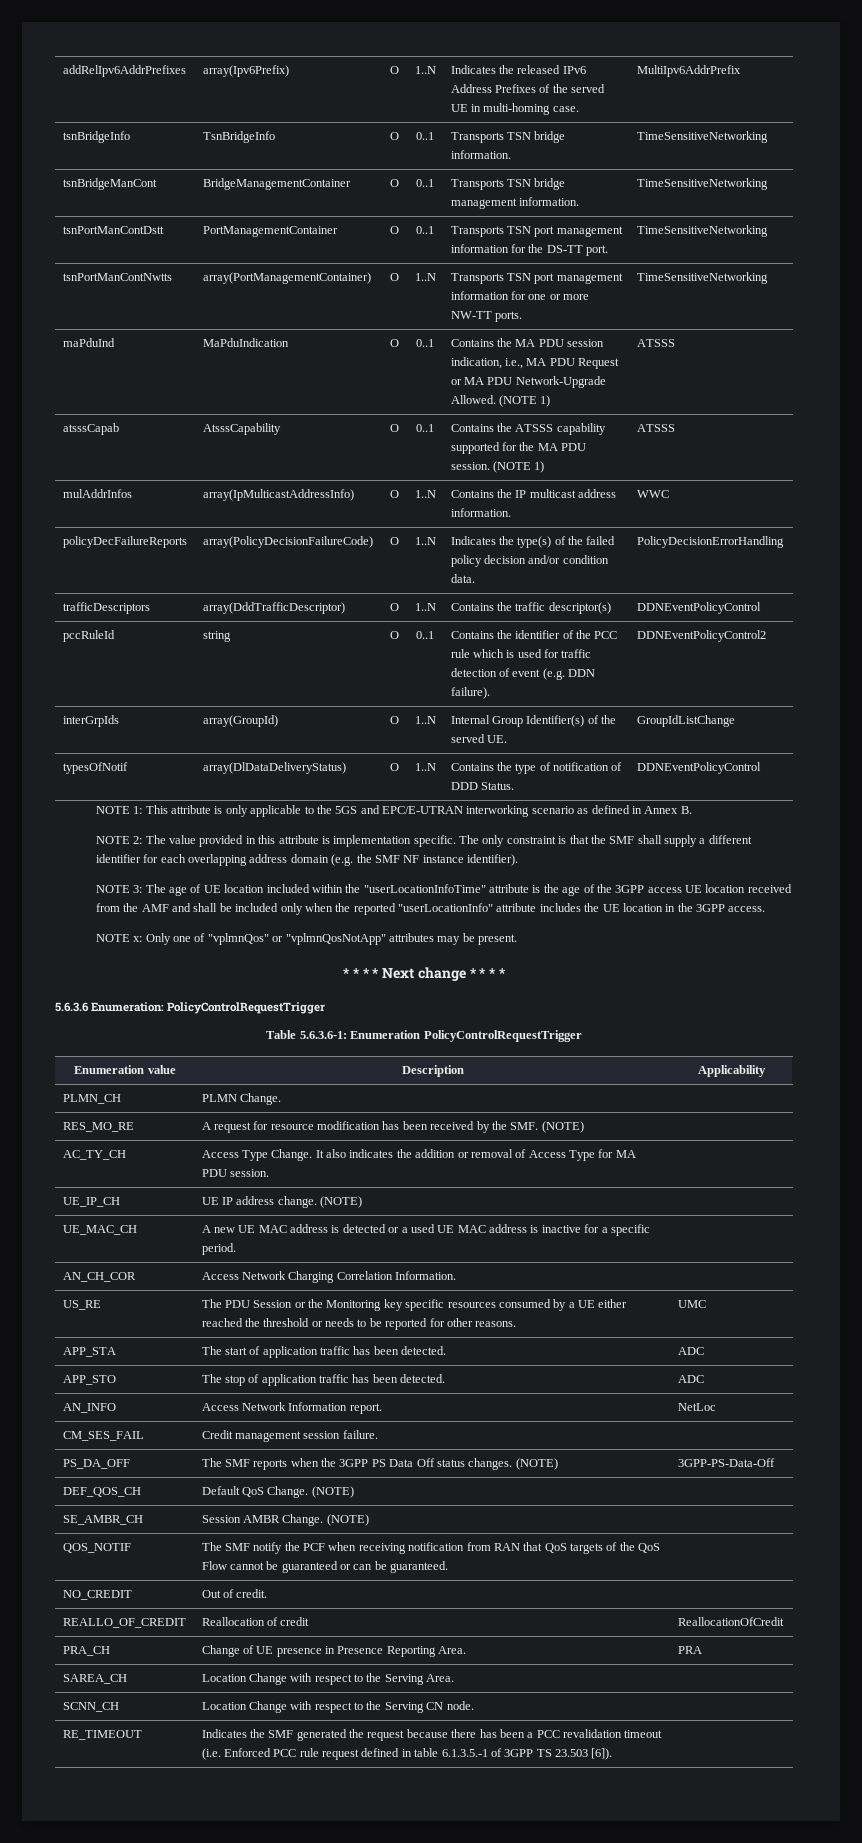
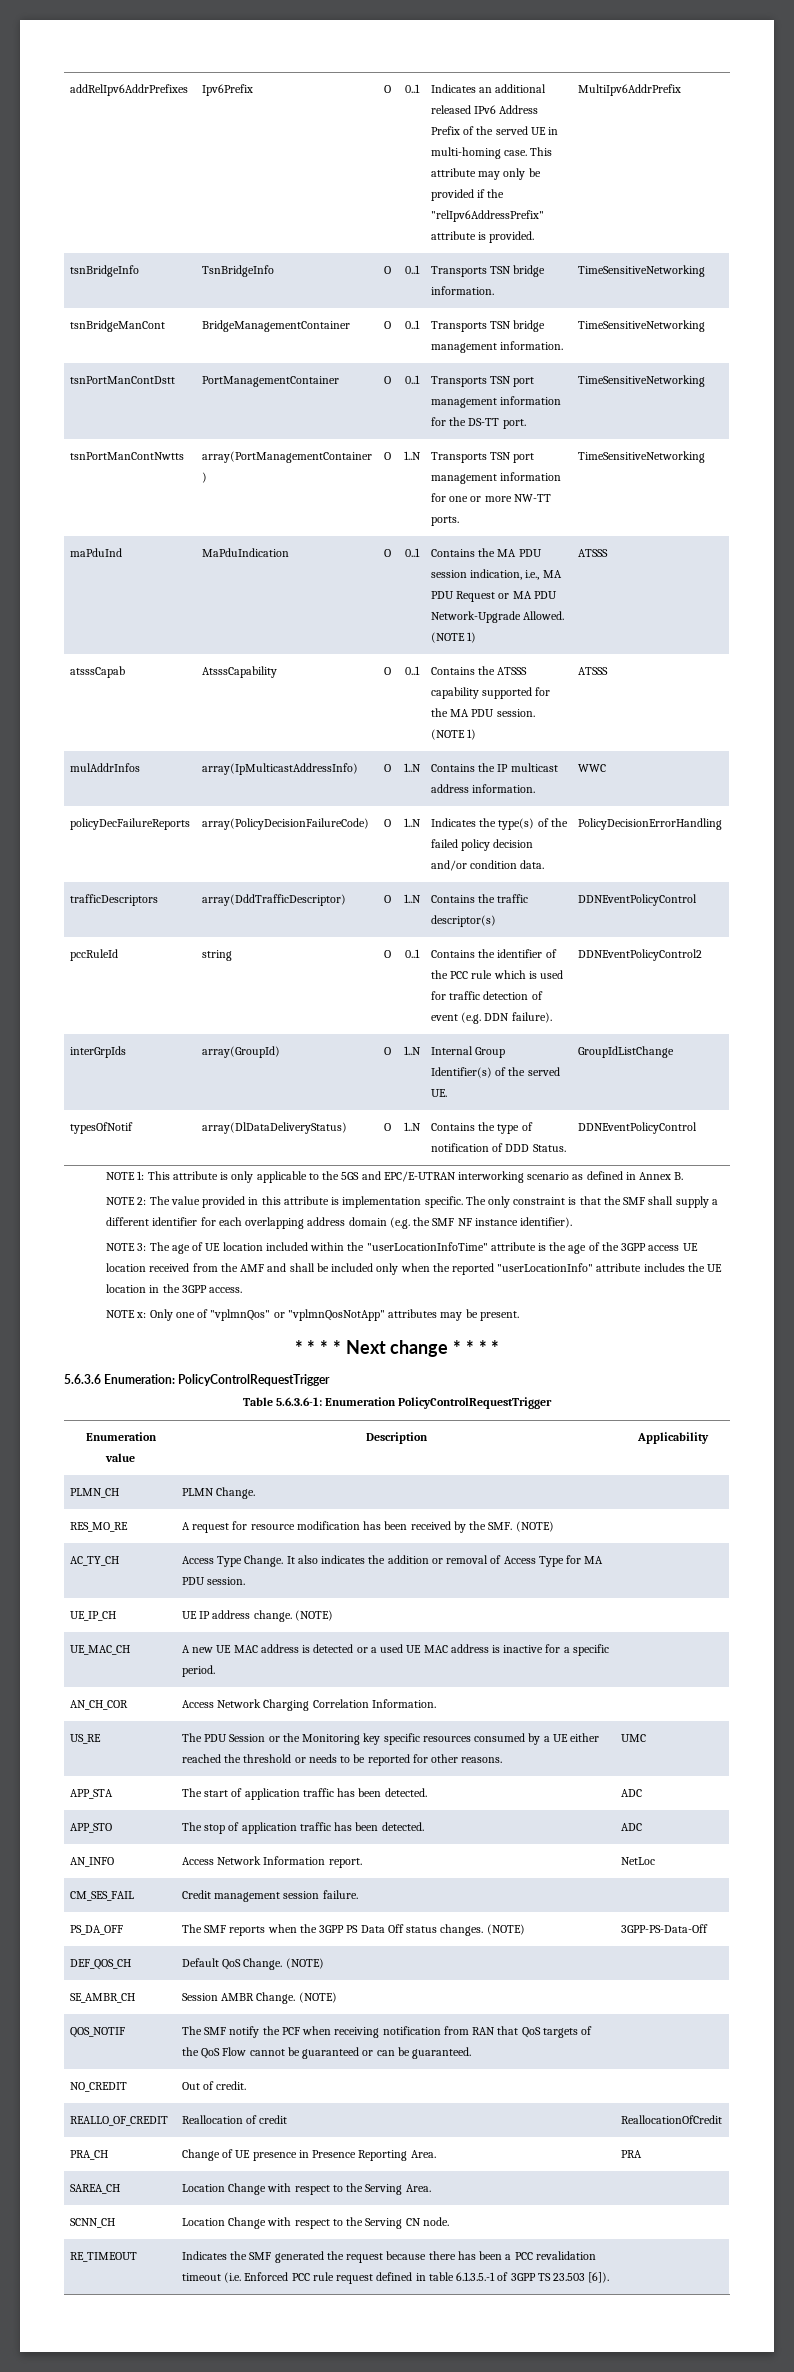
[202,65,289,77] [389,66,399,74] [414,66,436,74] [450,65,514,74] array(Ipv6Prefix) | O | 1..N | Indicates the -> [201,84,253,96] [384,85,391,93] [404,84,420,93] [430,84,547,93] Ipv6Prefix | O | 0..1 | Indicates an additional
[494,84,536,93] Prefixes -> [430,126,460,135] Prefix
(579, 109) none -> [530,147,553,156] [430,168,541,180] [430,189,505,201] [430,210,544,222] [430,231,535,243] This attribute may only be provided if the "relIpv6AddressPrefix" attribute is provided.

